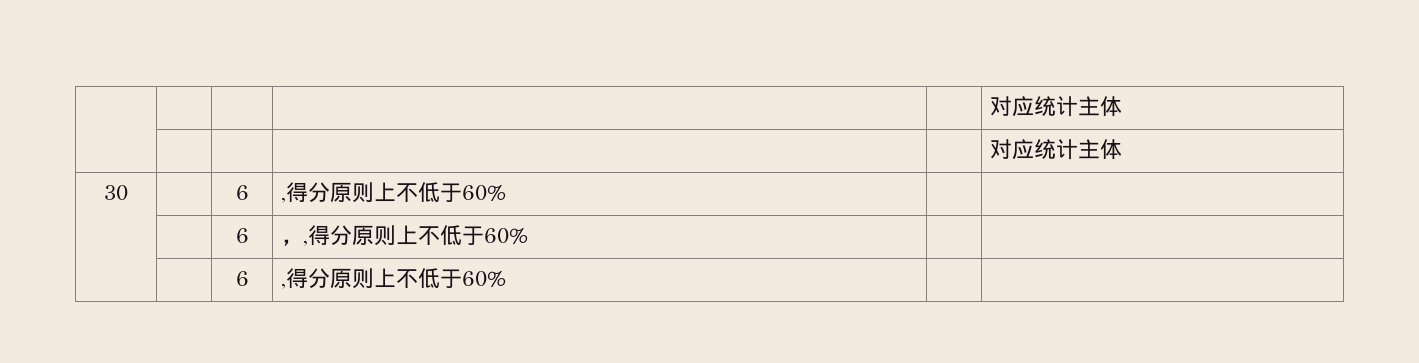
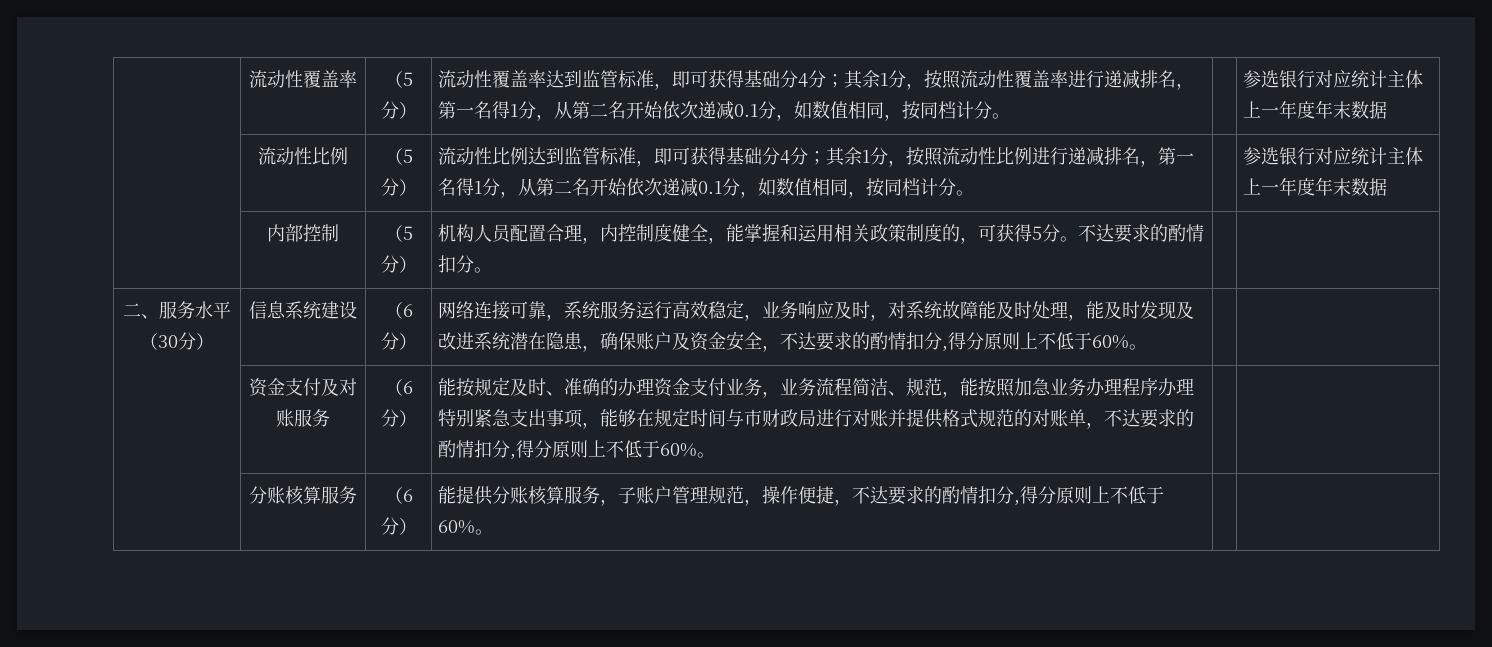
[989,96,1122,117] [989,139,1122,160] [104,185,128,201] [235,185,249,200] [280,182,506,203] [235,228,249,243] [280,225,528,246] [235,271,249,286] [280,268,506,289] | | | | | 对应统计主体 // | | | | | 对应统计主体 // 30 | | 6 | ,得分原则上不低于60% | | // | | 6 | ，,得分原则上不低于60% | | // | | 6 | ,得分原则上不低于60% -> [249,70,357,88] [384,71,413,88] [380,101,417,119] [438,70,1195,90] [438,101,1011,121] [1243,70,1424,88] [1243,100,1388,119] [258,147,348,165] [384,148,413,165] [380,178,417,196] [438,147,1195,167] [438,178,975,198] [1243,147,1424,165] [1243,177,1388,196] [267,224,339,242] [384,225,413,242] [380,255,417,273] [438,224,1205,244] [438,255,493,273] [123,301,231,319] [140,332,214,350] [249,301,357,319] [384,302,413,319] [380,332,417,350] [438,300,1195,321] [438,331,1148,352] [249,378,357,397] [276,409,330,427] [384,379,413,396] [380,409,417,427] [438,377,1195,398] [438,408,1195,429] [438,440,716,460] [249,486,357,505] [384,487,413,504] [380,517,417,535] [438,486,1165,506] [438,520,494,535] | 流动性覆盖率 | （5分） | 流动性覆盖率达到监管标准，即可获得基础分4分；其余1分，按照流动性覆盖率进行递减排名，第一名得1分，从第二名开始依次递减0.1分，如数值相同，按同档计分。 | | 参选银行对应统计主体上一年度年末数据 // | 流动性比例 | （5分） | 流动性比例达到监管标准，即可获得基础分4分；其余1分，按照流动性比例进行递减排名，第一名得1分，从第二名开始依次递减0.1分，如数值相同，按同档计分。 | | 参选银行对应统计主体上一年度年末数据 // | 内部控制 | （5分） | 机构人员配置合理，内控制度健全，能掌握和运用相关政策制度的，可获得5分。不达要求的酌情扣分。 | | // 二、服务水平（30分） | 信息系统建设 | （6分） | 网络连接可靠，系统服务运行高效稳定，业务响应及时，对系统故障能及时处理，能及时发现及改进系统潜在隐患，确保账户及资金安全，不达要求的酌情扣分,得分原则上不低于60%。 | | // | 资金支付及对账服务 | （6分） | 能按规定及时、准确的办理资金支付业务，业务流程简洁、规范，能按照加急业务办理程序办理特别紧急支出事项，能够在规定时间与市财政局进行对账并提供格式规范的对账单，不达要求的酌情扣分,得分原则上不低于60%。 | | // | 分账核算服务 | （6分） | 能提供分账核算服务，子账户管理规范，操作便捷，不达要求的酌情扣分,得分原则上不低于60%。

